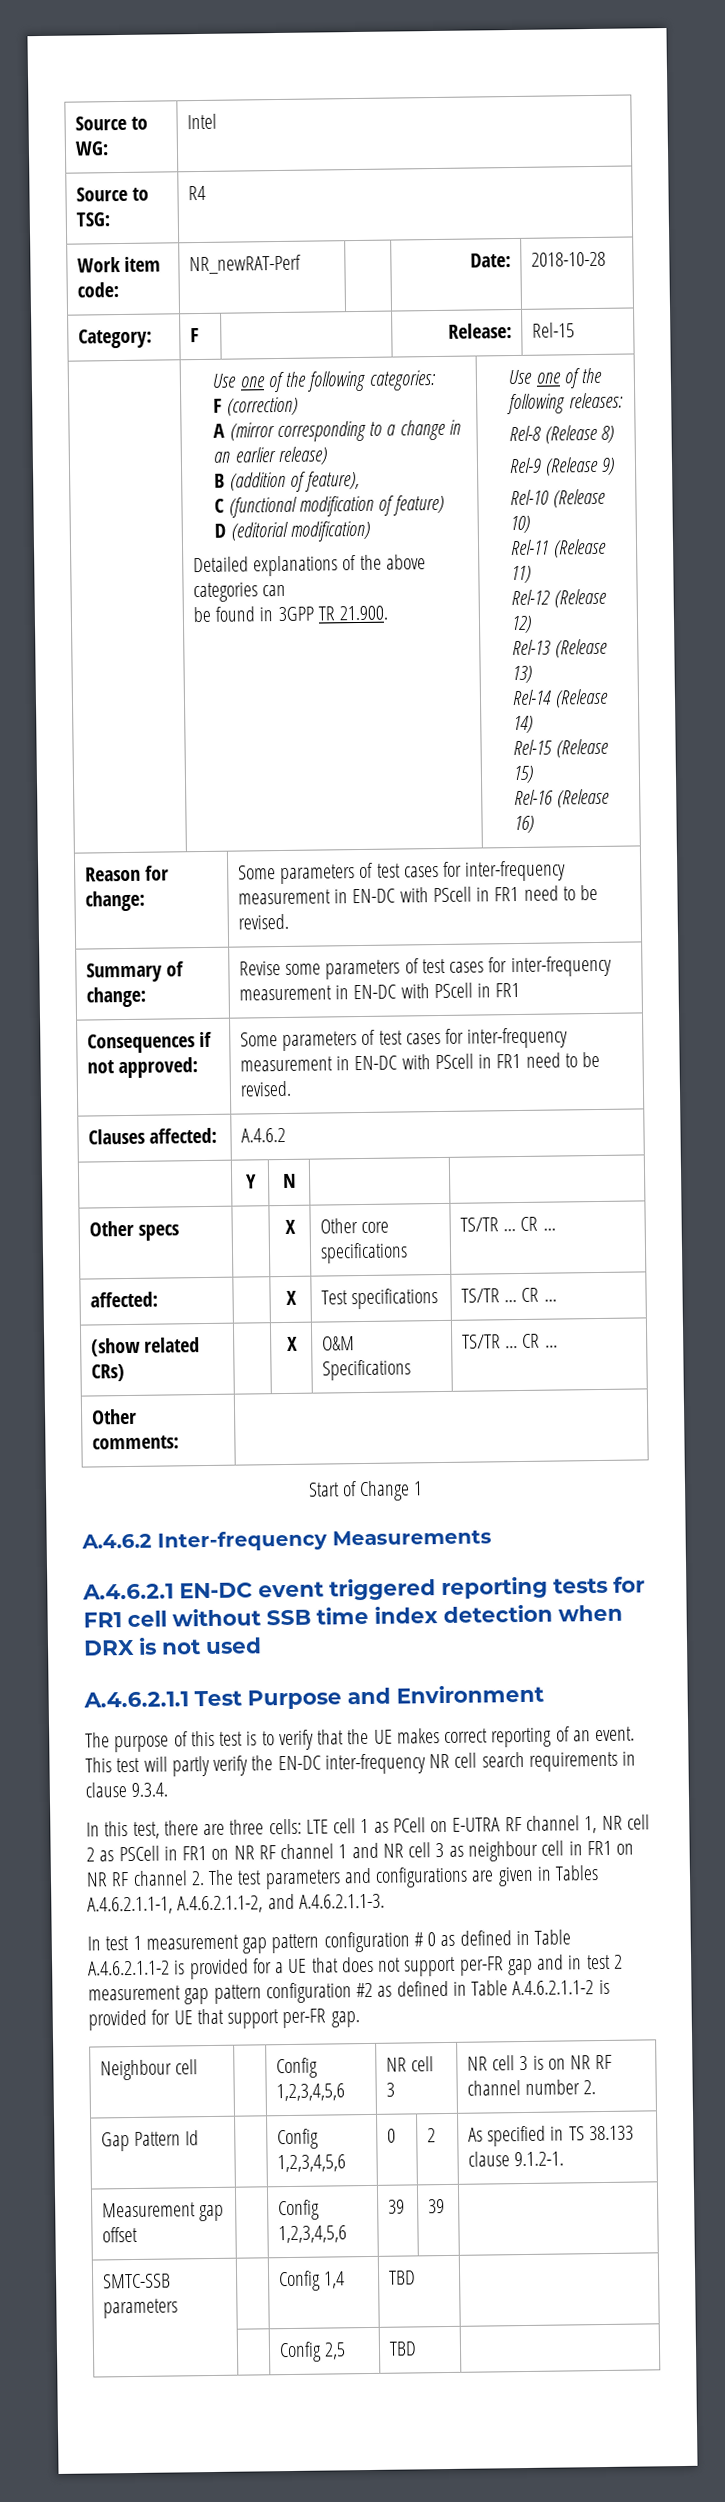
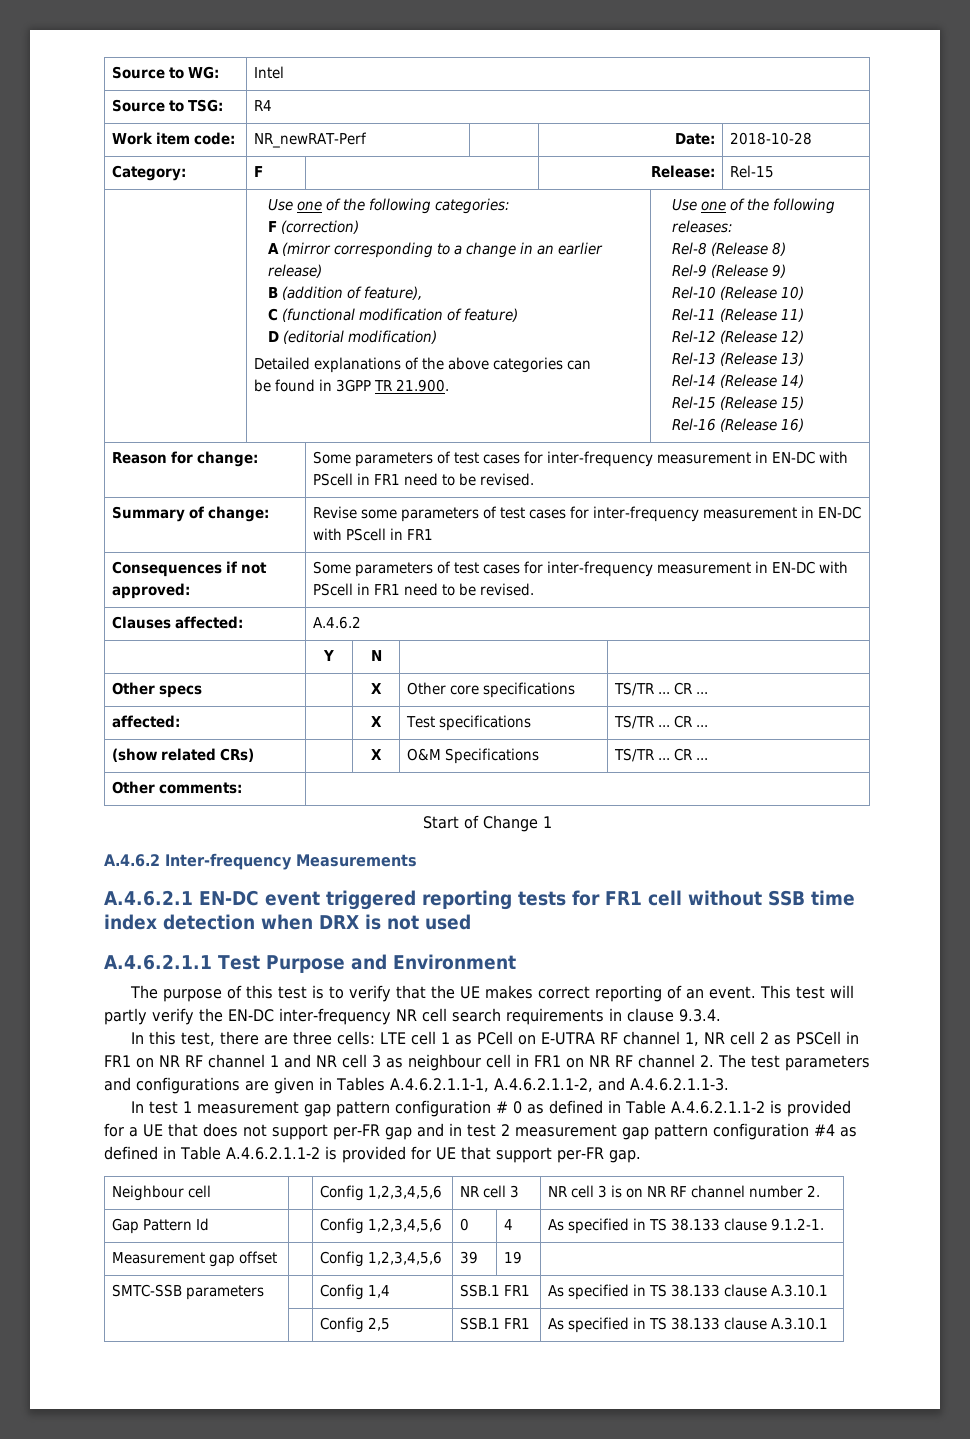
[356,1982,374,1998] #2 -> [813,1124,835,1136] #4
[426,2128,436,2143] 2 -> [504,1219,514,1230] 4
[427,2199,445,2214] 39 -> [504,1251,523,1264] 19
[387,2270,416,2285] [278,2341,347,2363] [388,2341,417,2356] TBD | // | | Config 2,5 | TBD | -> [460,1284,531,1297] [548,1284,829,1300] [320,1317,391,1333] [460,1317,531,1330] [548,1317,829,1333] SSB.1 FR1 | As specified in TS 38.133 clause A.3.10.1 // | | Config 2,5 | SSB.1 FR1 | As specified in TS 38.133 clause A.3.10.1

